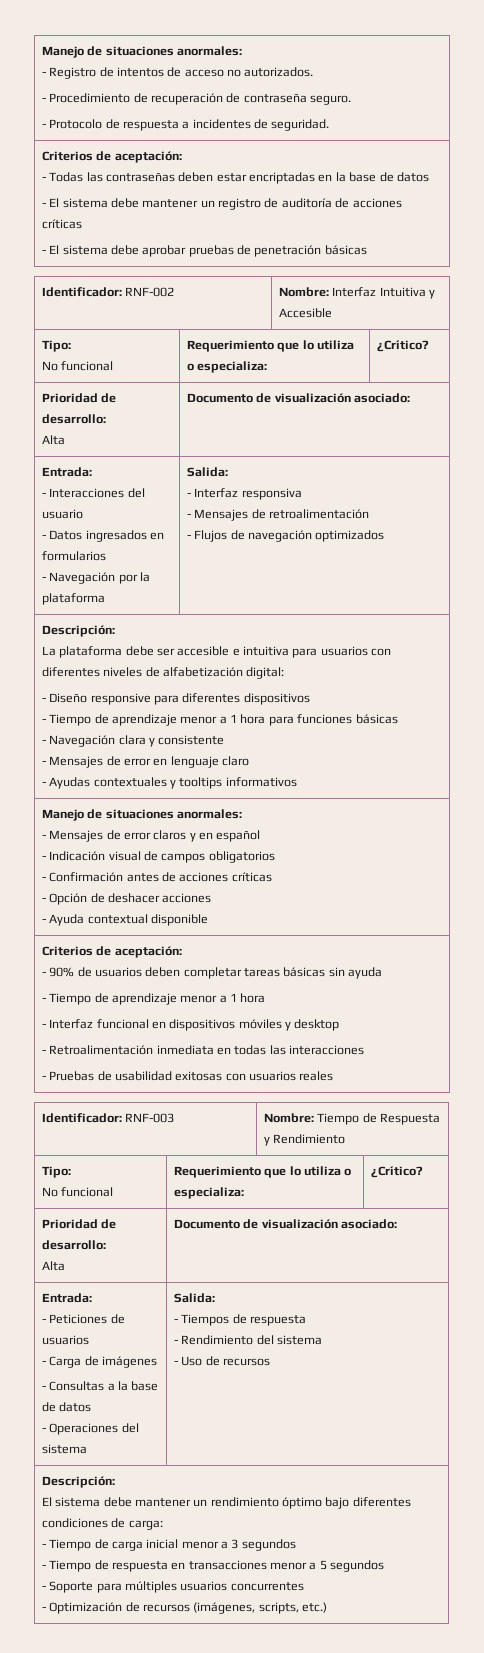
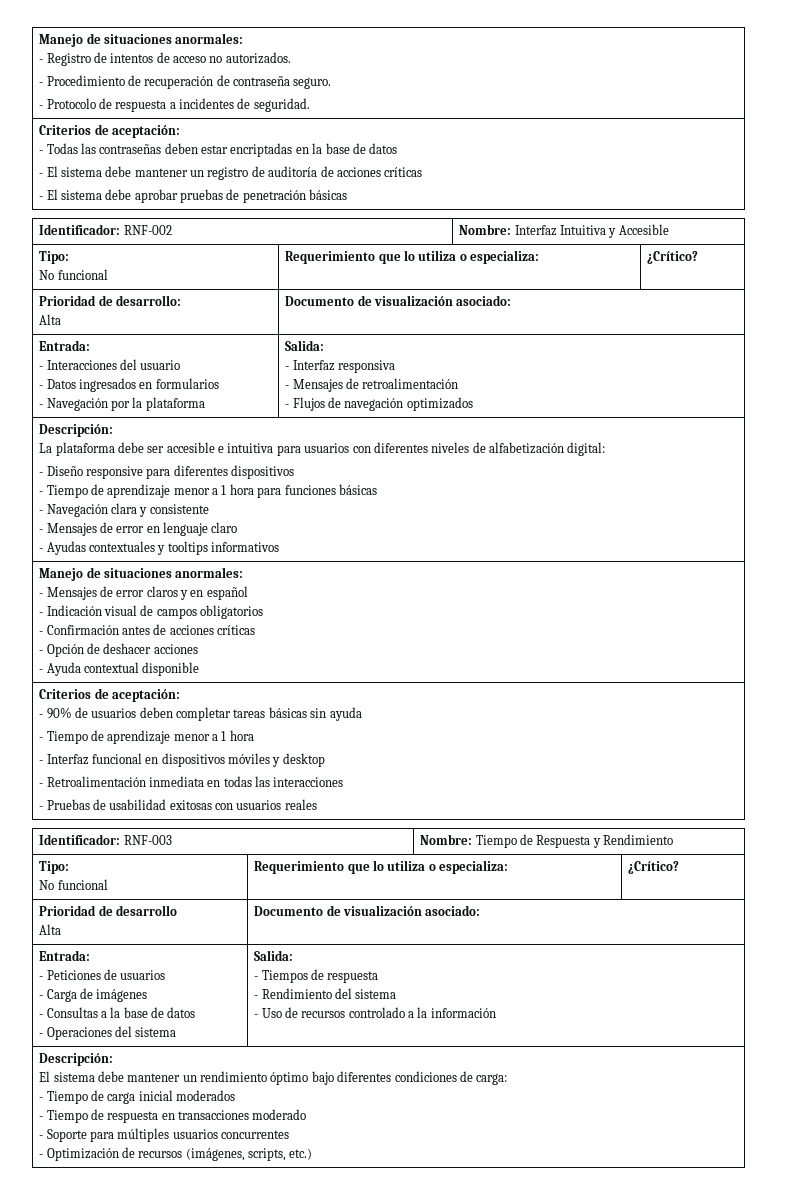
[41,1240,106,1250] desarrollo: -> [115,905,177,916] desarrollo
(270, 1362) none -> [348,1007,496,1018] controlado a la información
[181,1539,296,1551] menor a 3 segundos -> [176,1090,236,1101] moderados
[270,1560,385,1572] menor a 5 segundos -> [252,1109,307,1120] moderado

